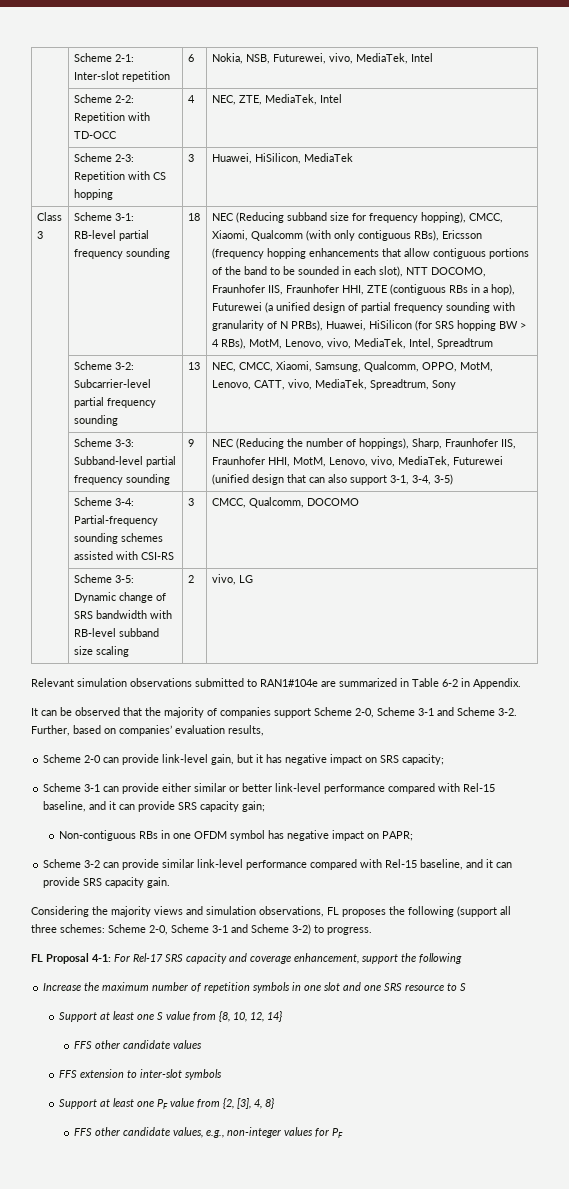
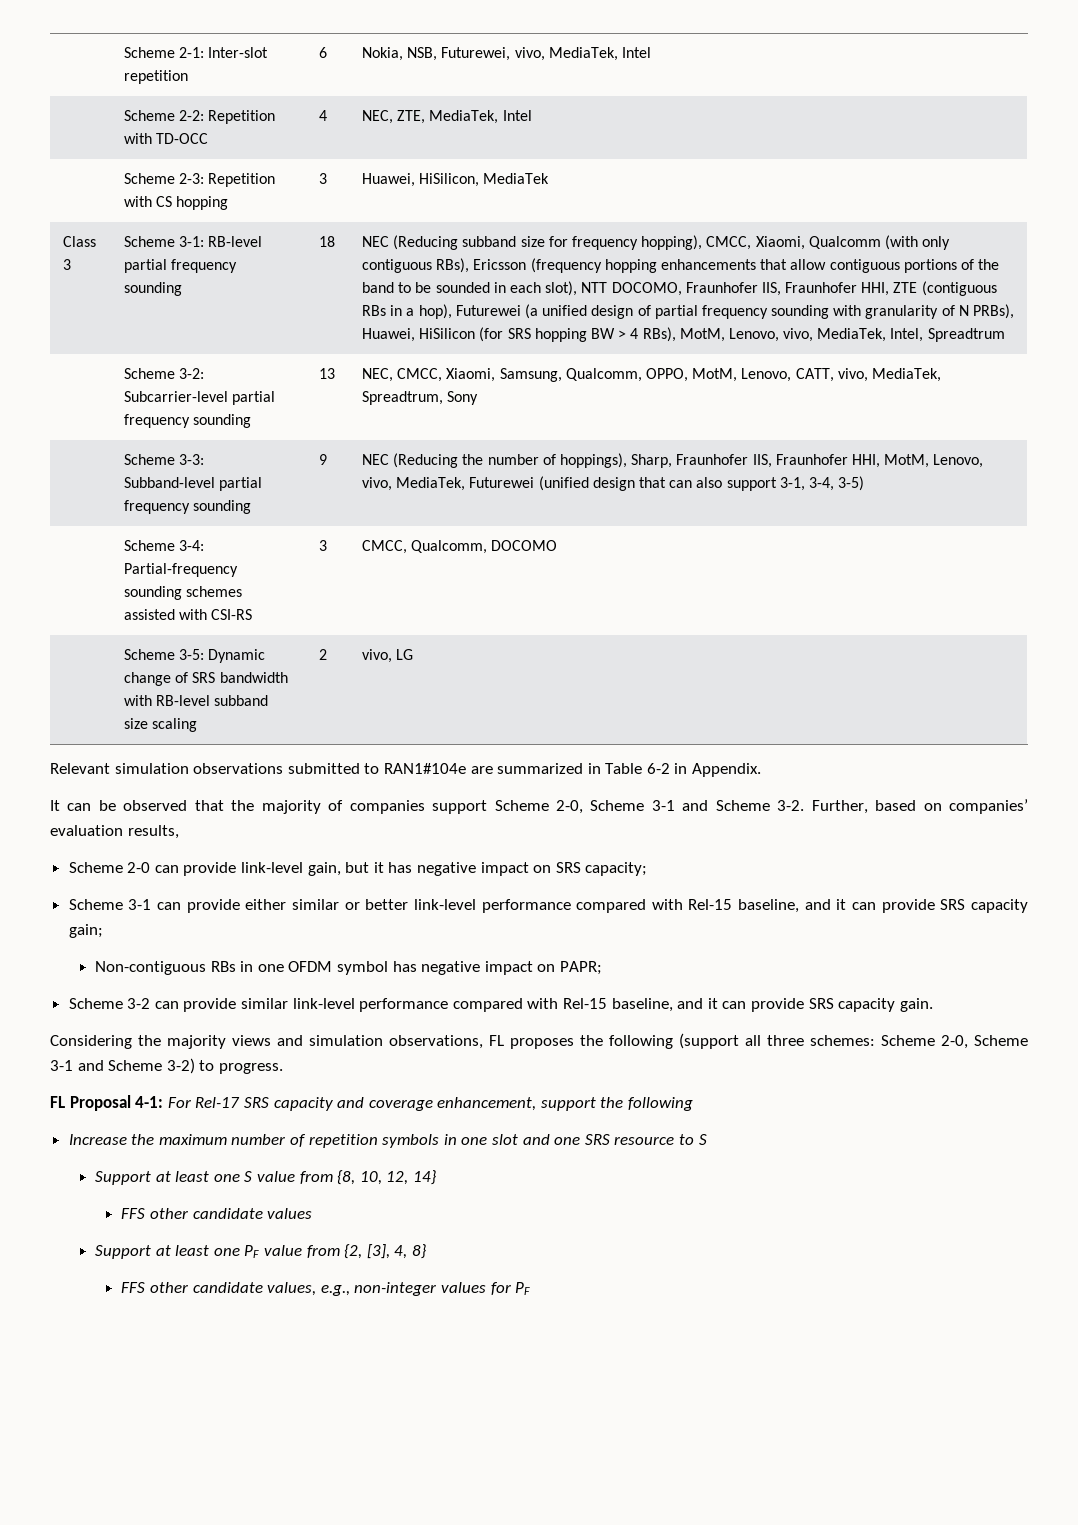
[58,1069,222,1080] // FFS extension to inter-slot symbols -> (313, 1213) none

